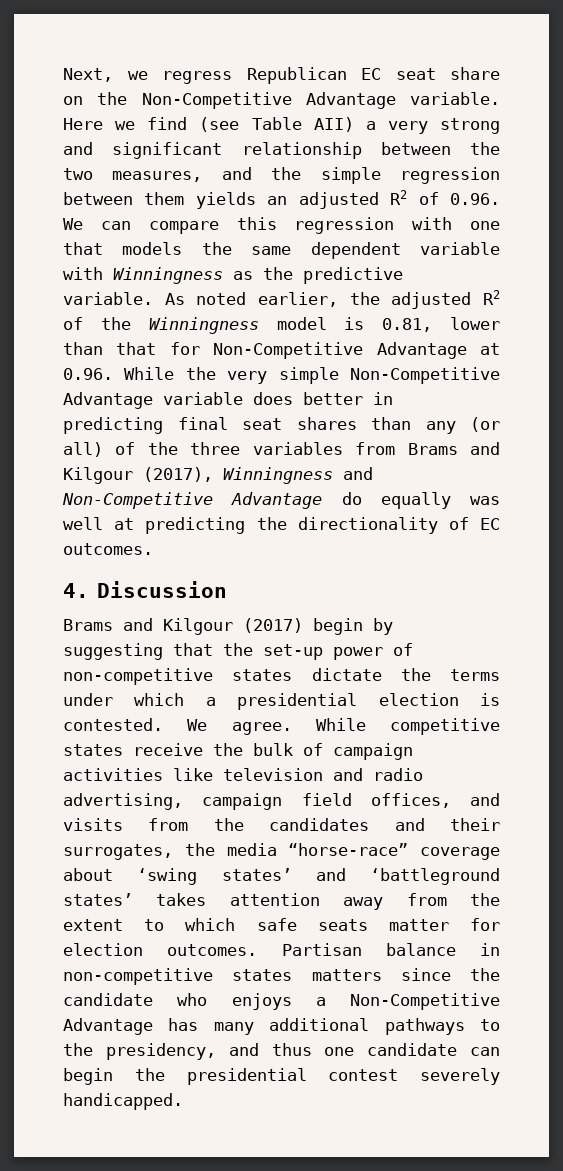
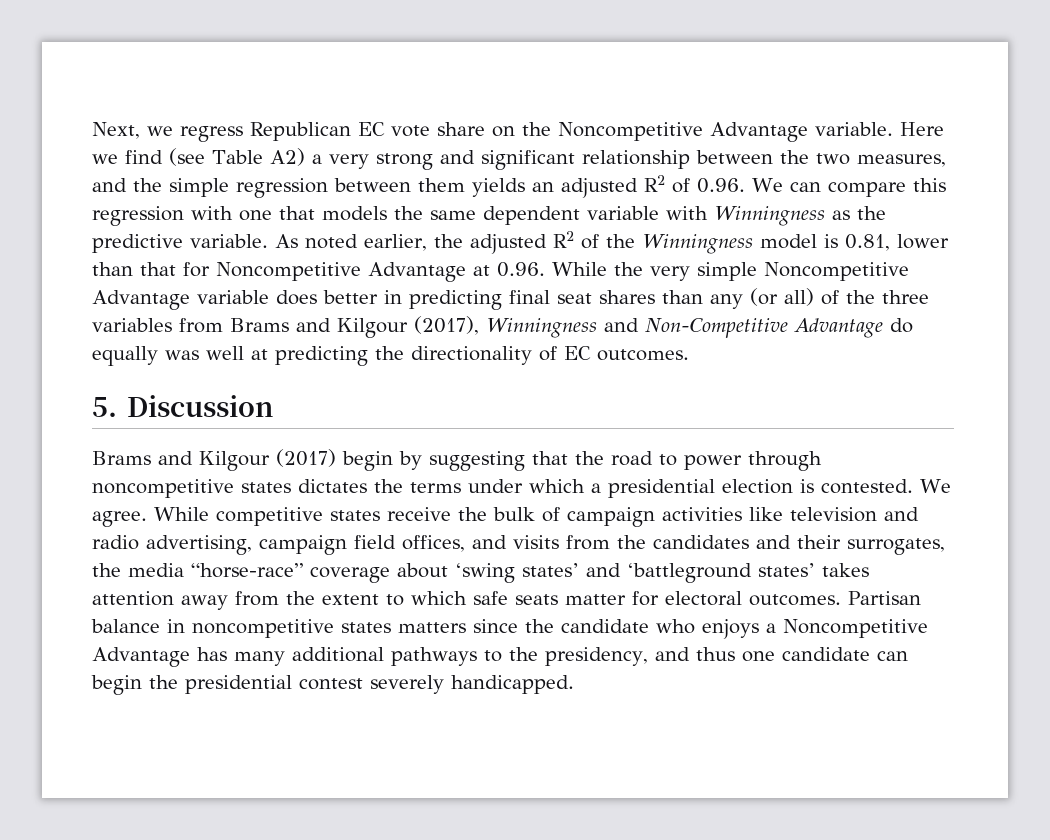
[395,68,436,80] seat -> [391,125,430,137] vote
[141,92,292,109] Non-Competitive -> [558,122,703,141] Noncompetitive
[313,117,354,132] AII) -> [269,148,305,166] A2)
[213,342,364,359] Non-Competitive -> [216,262,361,281] Noncompetitive
[350,367,500,384] Non-Competitive -> [764,262,909,281] Noncompetitive
[63,583,89,598] 4. -> [92,397,117,417] 5.
[263,643,413,660] [63,668,382,685] set-up power of non-competitive states dictate -> [611,451,822,471] [92,479,367,498] road to power through noncompetitive states dictates
[63,943,143,956] election -> [665,591,742,606] electoral
[63,968,213,985] non-competitive -> [192,619,334,638] noncompetitive
[350,993,500,1010] Non-Competitive -> [783,619,928,638] Noncompetitive

